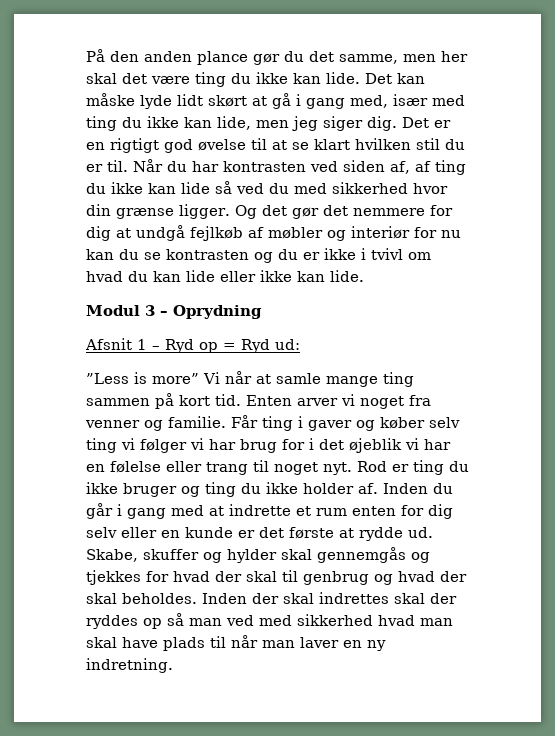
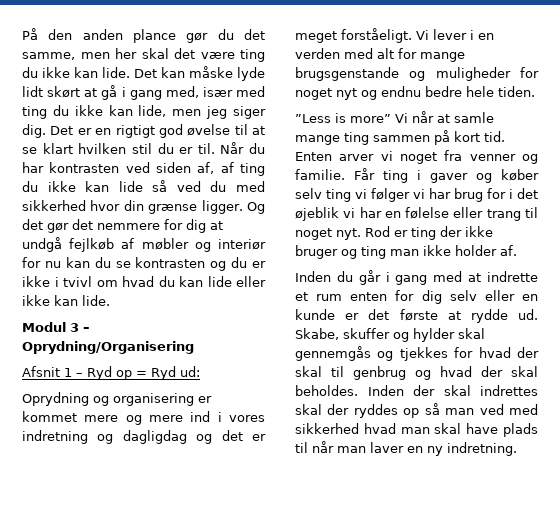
[173,305,262,319] Oprydning -> [22,341,194,354] Oprydning/Organisering
(300, 344) none -> [22,392,212,406] [22,411,265,425] [22,430,266,444] [295,28,494,43] [295,48,465,62] [295,67,539,81] [295,86,535,100] // Oprydning og organisering er kommet mere og mere ind i vores indretning og dagligdag og det er meget forståeligt. Vi lever i en verden med alt for mange brugsgenstande og muligheder for noget nyt og endnu bedre hele tiden.
[449,461,469,472] du -> [440,226,462,237] der
[241,483,261,494] du -> [390,249,419,256] man
(378, 488) none -> (517, 250) //

